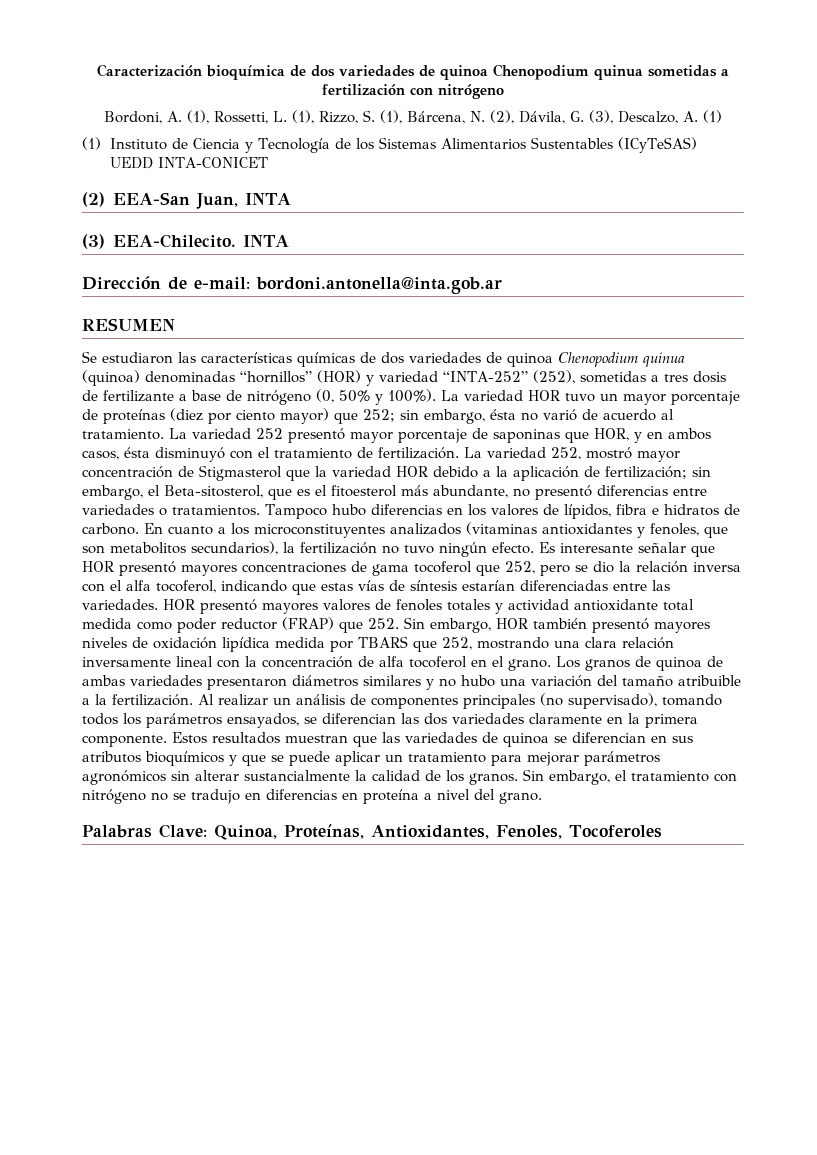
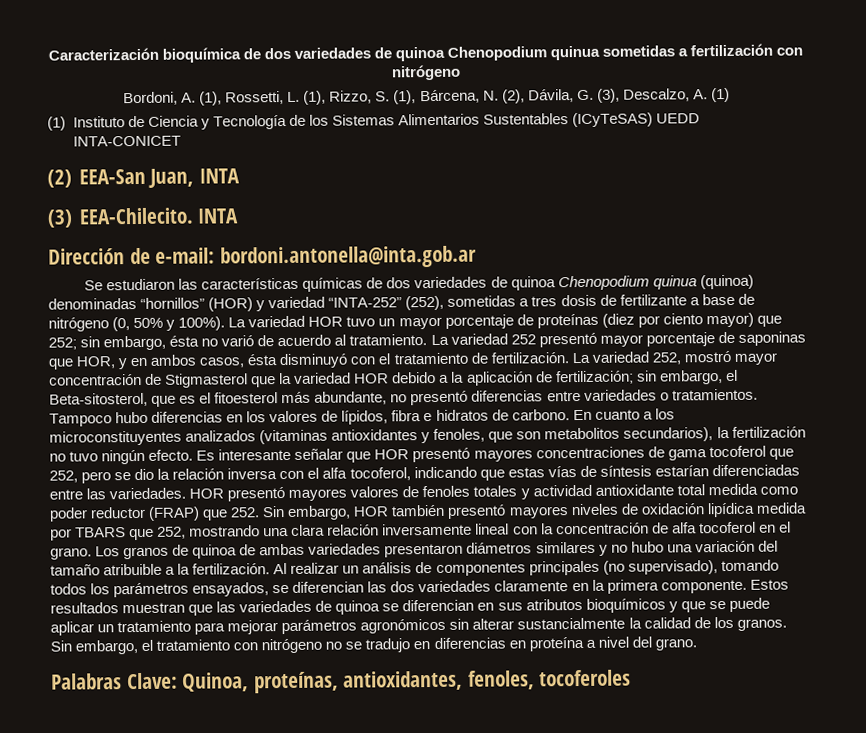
[82,318,175,331] // RESUMEN -> (477, 257) none
[284,824,662,839] Proteínas, Antioxidantes, Fenoles, Tocoferoles -> [253,669,632,694] proteínas, antioxidantes, fenoles, tocoferoles

